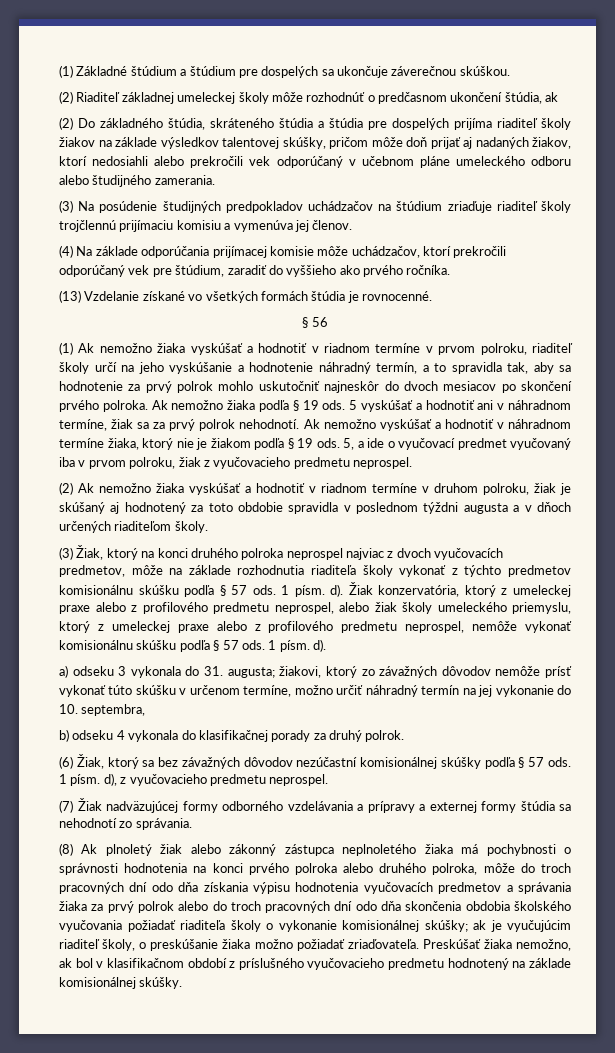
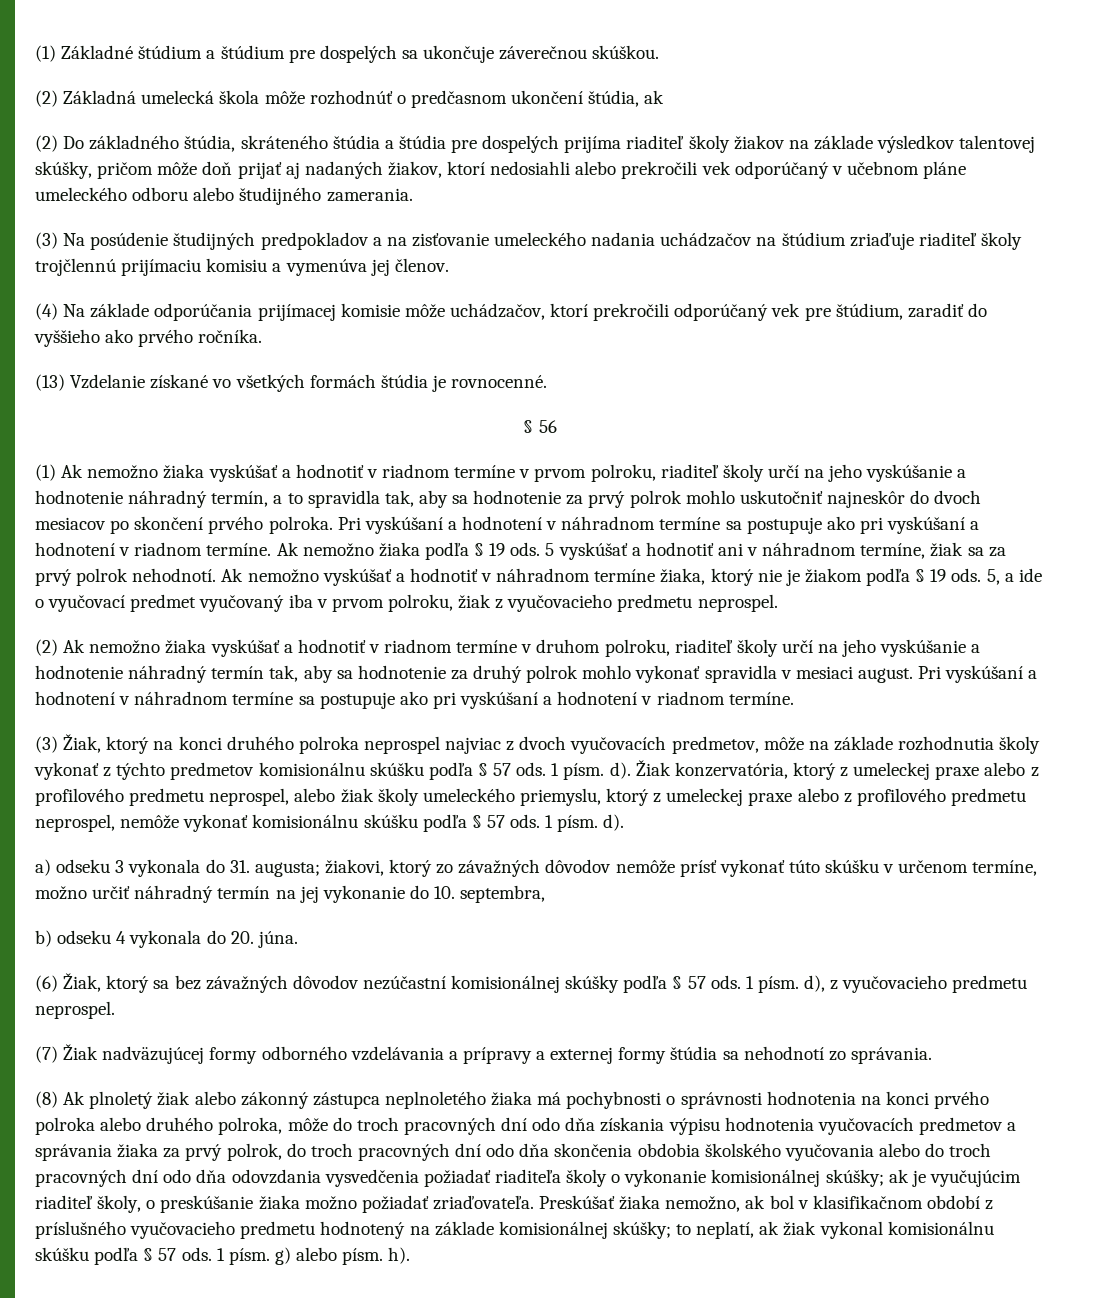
[76,92,269,104] Riaditeľ základnej umeleckej školy -> [63,90,260,104] Základná umelecká škola
(303, 207) none -> [372,232,656,247] a na zisťovanie umeleckého nadania
(148, 406) none -> [337,516,980,534] [35,542,272,556] Pri vyskúšaní a hodnotení v náhradnom termíne sa postupuje ako pri vyskúšaní a hodnotení v riadnom termíne.
[534,483,571,495] [59,502,571,514] [59,521,208,533] žiak je skúšaný aj hodnotený za toto obdobie spravidla v poslednom týždni augusta a v dňoch určených riaditeľom školy. -> [674,639,981,657] [35,665,1038,683] [35,691,794,709] riaditeľ školy určí na jeho vyskúšanie a hodnotenie náhradný termín tak, aby sa hodnotenie za druhý polrok mohlo vykonať spravidla v mesiaci august. Pri vyskúšaní a hodnotení v náhradnom termíne sa postupuje ako pri vyskúšaní a hodnotení v riadnom termíne.
[311,565,356,575] riaditeľa -> (995, 743) none
[198,730,405,742] klasifikačnej porady za druhý polrok. -> [230,931,298,948] 20. júna.
[137,901,209,913] polrok alebo -> [226,1143,282,1161] polrok,
(122, 926) none -> [878,1143,992,1157] [35,1169,419,1187] alebo do troch pracovných dní odo dňa odovzdania vysvedčenia
[139,977,183,989] skúšky. -> [612,1221,994,1239] [35,1247,411,1265] skúšky; to neplatí, ak žiak vykonal komisionálnu skúšku podľa § 57 ods. 1 písm. g) alebo písm. h).

